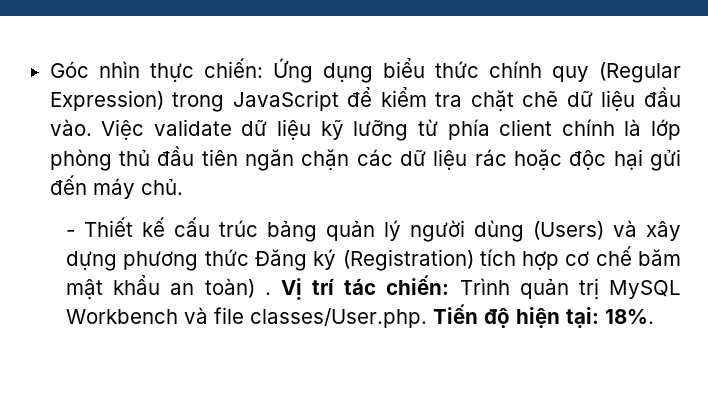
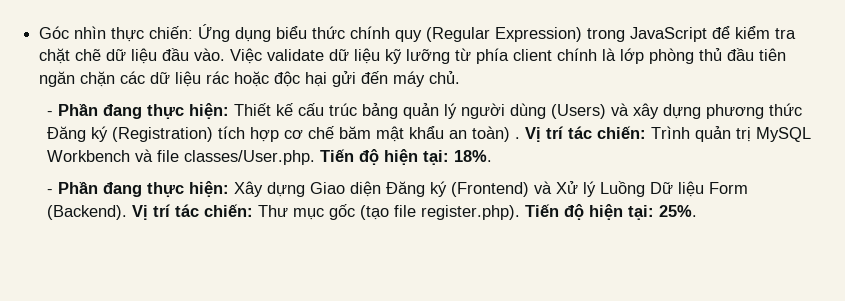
(76, 233) none -> [57,103,229,119] Phần đang thực hiện:
(655, 316) none -> [46,181,748,197] [46,204,697,220] // - Phần đang thực hiện: Xây dựng Giao diện Đăng ký (Frontend) và Xử lý Luồng Dữ liệu Form (Backend). Vị trí tác chiến: Thư mục gốc (tạo file register.php). Tiến độ hiện tại: 25%.

